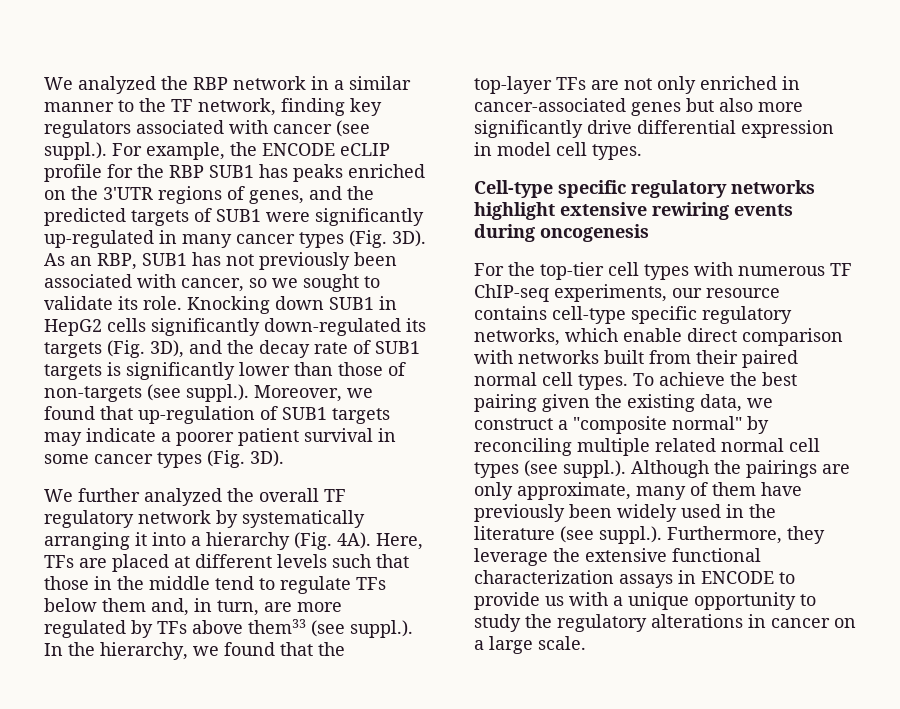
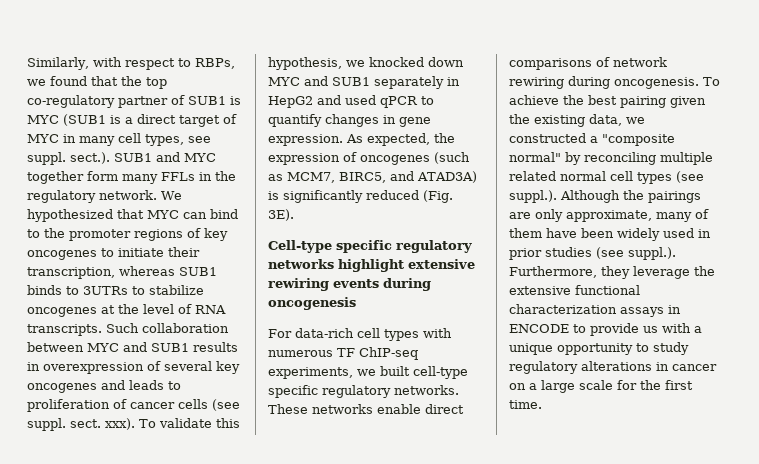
[44,76,411,94] [44,98,382,116] [44,120,370,138] [44,142,390,160] [44,164,425,182] [44,186,374,204] [44,208,424,226] [44,230,426,248] [44,252,397,270] [44,274,380,292] [44,296,397,314] [44,318,426,336] [44,340,420,358] [44,362,406,380] [44,384,373,402] [44,406,390,424] [44,428,396,446] [44,450,284,468] [44,488,346,506] [44,510,365,528] [44,532,423,550] [44,554,409,572] [44,576,386,594] [44,598,342,616] [44,619,413,638] [44,642,345,660] [474,76,800,94] [474,98,803,116] [474,120,834,138] [474,142,642,160] We analyzed the RBP network in a similar manner to the TF network, finding key regulators associated with cancer (see suppl.). For example, the ENCODE eCLIP profile for the RBP SUB1 has peaks enriched on the 3'UTR regions of genes, and the predicted targets of SUB1 were significantly up-regulated in many cancer types (Fig. 3D). As an RBP, SUB1 has not previously been associated with cancer, so we sought to validate its role. Knocking down SUB1 in HepG2 cells significantly down-regulated its targets (Fig. 3D), and the decay rate of SUB1 targets is significantly lower than those of non-targets (see suppl.). Moreover, we found that up-regulation of SUB1 targets may indicate a poorer patient survival in some cancer types (Fig. 3D). // We further analyzed the overall TF regulatory network by systematically arranging it into a hierarchy (Fig. 4A). Here, TFs are placed at different levels such that those in the middle tend to regulate TFs below them and, in turn, are more regulated by TFs above them33 (see suppl.). In the hierarchy, we found that the top-layer TFs are not only enriched in cancer-associated genes but also more significantly drive differential expression in model cell types. -> [27,57,235,70] [27,76,167,89] [27,95,241,108] [27,114,237,127] [27,133,211,146] [27,152,216,165] [27,171,236,184] [27,190,182,203] [27,209,238,222] [27,228,228,241] [27,247,200,260] [27,266,217,279] [27,285,204,295] [27,304,226,317] [27,323,229,336] [27,342,238,352] [27,361,240,374] [27,380,181,393] [27,399,240,412] [27,418,240,431] [268,57,464,70] [268,76,460,89] [268,95,434,108] [268,114,431,127] [268,133,455,146] [268,152,470,165] [268,171,477,183] [268,190,453,203] [268,209,294,221] Similarly, with respect to RBPs, we found that the top co-regulatory partner of SUB1 is MYC (SUB1 is a direct target of MYC in many cell types, see suppl. sect.). SUB1 and MYC together form many FFLs in the regulatory network. We hypothesized that MYC can bind to the promoter regions of key oncogenes to initiate their transcription, whereas SUB1 binds to 3UTRs to stabilize oncogenes at the level of RNA transcripts. Such collaboration between MYC and SUB1 results in overexpression of several key oncogenes and leads to proliferation of cancer cells (see suppl. sect. xxx). To validate this hypothesis, we knocked down MYC and SUB1 separately in HepG2 and used qPCR to quantify changes in gene expression. As expected, the expression of oncogenes (such as MCM7, BIRC5, and ATAD3A) is significantly reduced (Fig. 3E).
[508,262,604,280] the top-tier -> [295,328,354,338] data-rich
[672,288,780,298] [474,306,792,324] [474,328,843,346] [474,350,798,368] [474,372,628,390] our resource contains cell-type specific regulatory networks, which enable direct comparison with networks built from their paired normal cell types. -> [357,366,468,379] [268,385,459,398] [268,404,464,414] [509,57,667,70] [509,76,699,89] we built cell-type specific regulatory networks. These networks enable direct comparisons of network rewiring during oncogenesis.
[474,418,553,430] construct -> [509,133,586,143] constructed
[474,504,565,522] previously -> (577, 233) none
[749,504,776,518] [474,526,555,540] the literature -> [509,247,592,260] prior studies
[525,614,552,628] the -> (689, 348) none
[538,636,586,650] scale. -> [579,380,693,390] [509,400,542,409] scale for the first time.

